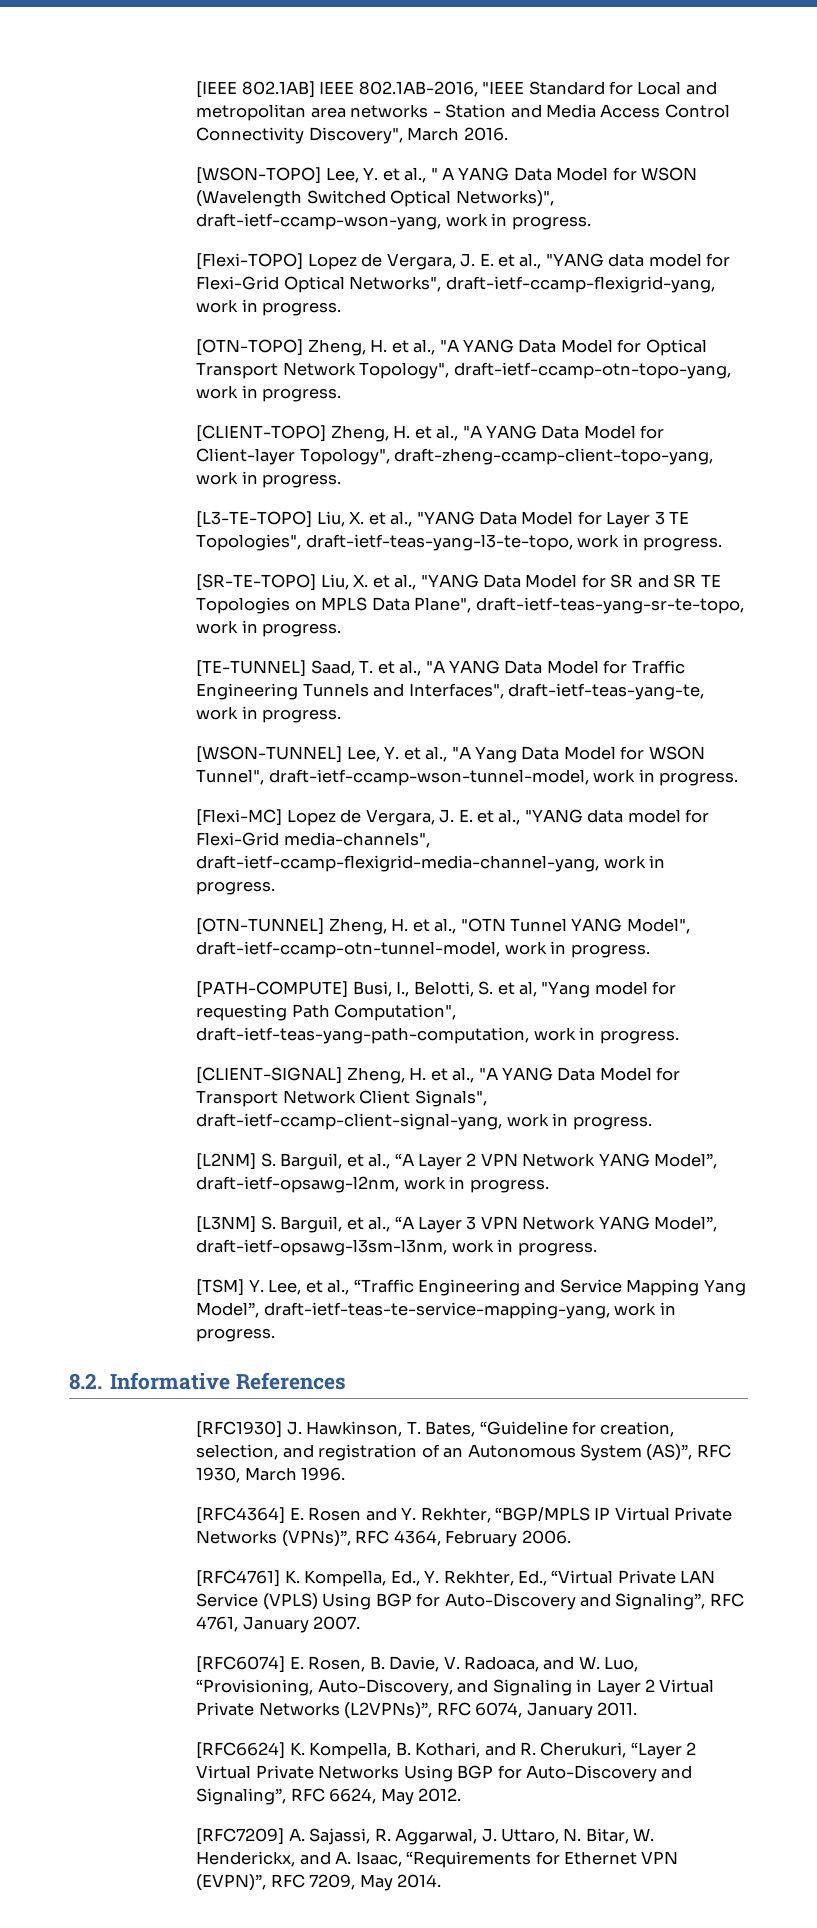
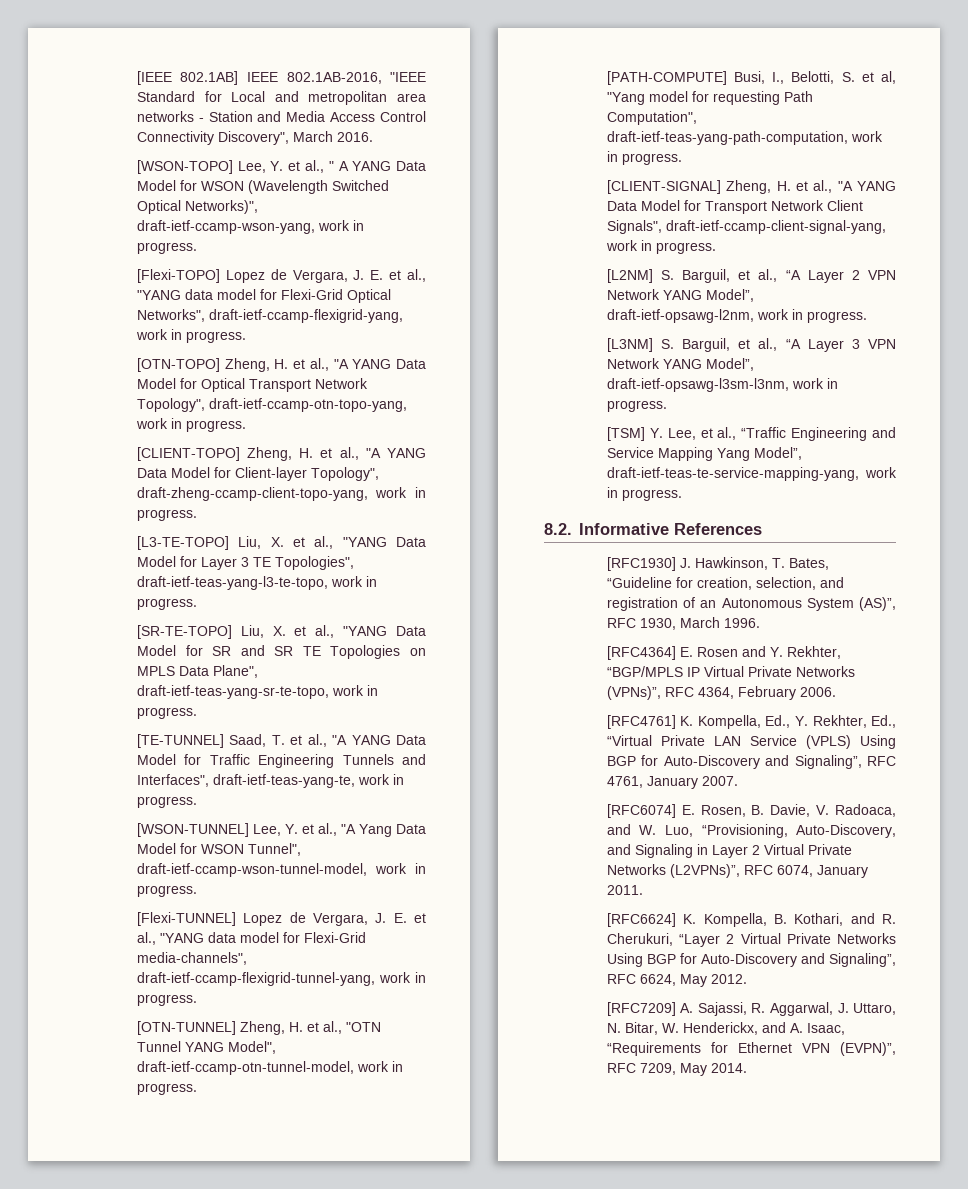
[196,809,283,826] [Flexi-MC] -> [136,912,236,926] [Flexi-TUNNEL]
[196,855,600,872] draft-ietf-ccamp-flexigrid-media-channel-yang, -> [136,972,375,986] draft-ietf-ccamp-flexigrid-tunnel-yang,

